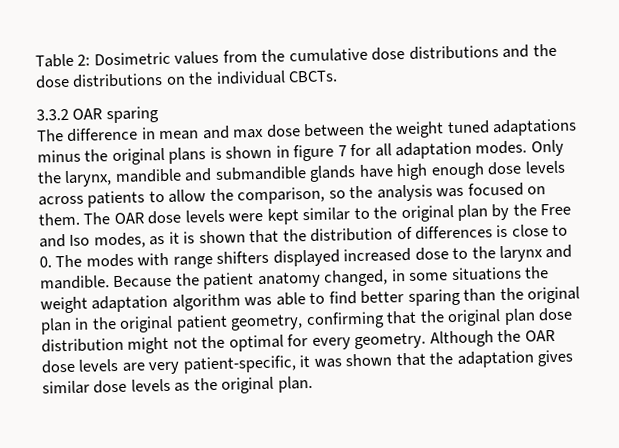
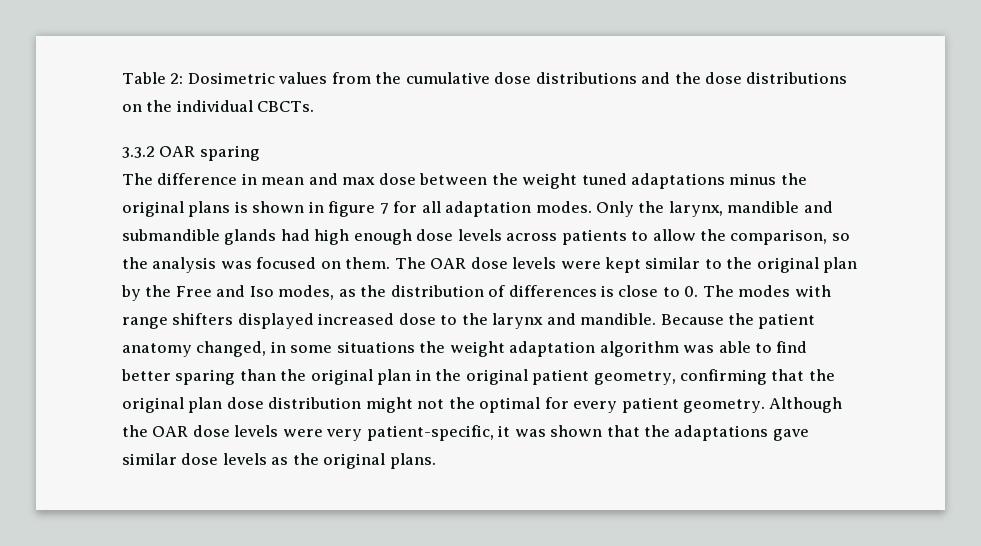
[358,164,394,178] have -> [280,229,310,241] had
[168,229,280,244] it is shown that -> (356, 293) none
(351, 343) none -> [621,397,679,413] patient
[121,362,146,372] are -> [282,429,323,437] were
[456,349,574,368] adaptation gives -> [674,425,809,441] adaptations gave
[277,375,313,393] plan. -> [389,453,436,469] plans.

